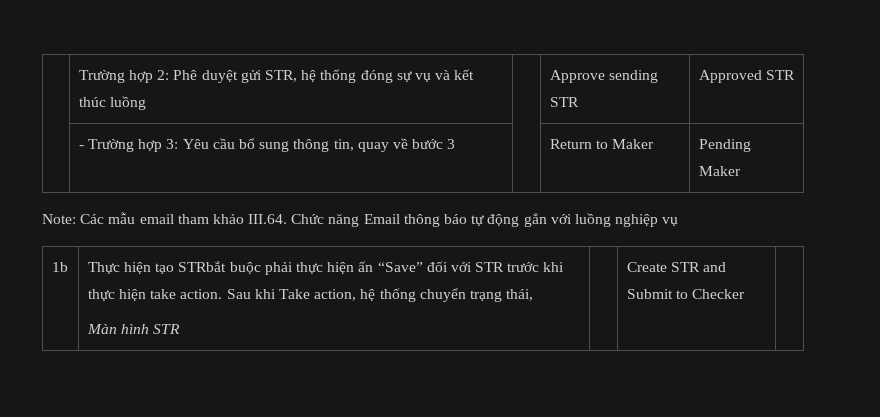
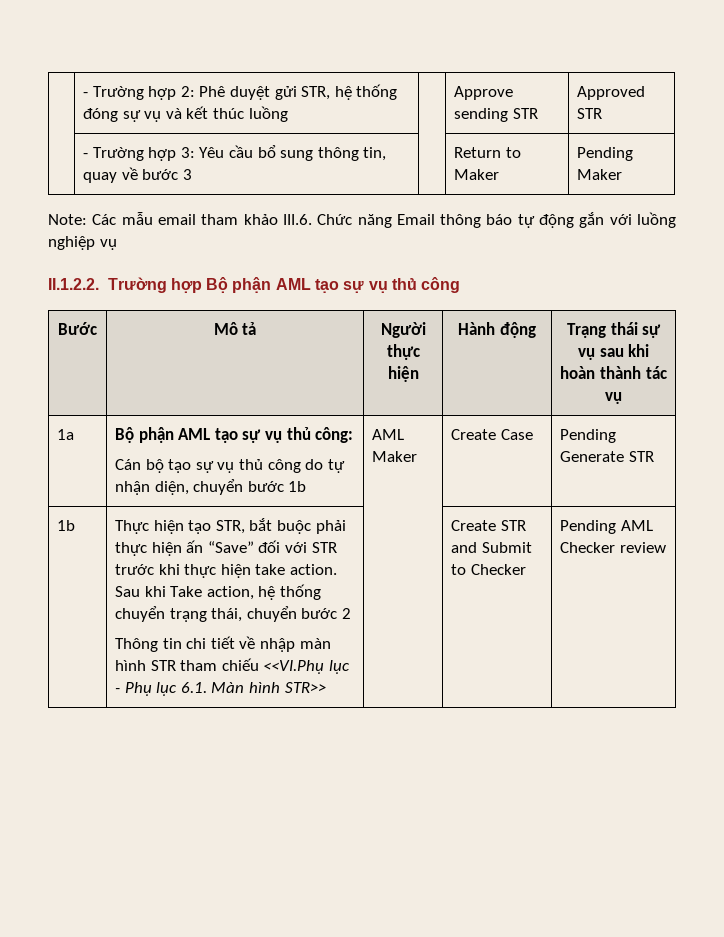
(78, 76) | -> [83,92,89,97] | -
[248,214,288,224] III.64. -> [282,214,312,225] III.6.
(679, 221) none -> [48,277,461,293] [58,322,97,335] [213,322,257,335] [380,322,426,338] [386,344,420,360] [387,366,419,382] [458,322,536,338] [566,322,662,338] [577,344,650,360] [560,366,667,379] [605,392,622,404] [57,429,75,440] [115,427,354,443] [115,459,345,473] [115,479,307,495] [372,429,405,440] [372,451,418,462] [451,429,533,440] [560,429,617,443] [560,451,654,462] // II.1.2.2. Trường hợp Bộ phận AML tạo sự vụ thủ công // Bước | Mô tả | Người thực hiện | Hành động | Trạng thái sự vụ sau khi hoàn thành tác vụ // 1a | Bộ phận AML tạo sự vụ thủ công: // Cán bộ tạo sự vụ thủ công do tự nhận diện, chuyển bước 1b | AML Maker | Create Case | Pending Generate STR
[178,261,227,272] STRbắt -> [215,518,273,534] STR, bắt
(534, 295) // -> [246,606,352,622] [115,636,331,652] [115,658,351,674] [115,682,207,696] chuyển bước 2 // Thông tin chi tiết về nhập màn hình STR tham chiếu <<VI.Phụ lục - Phụ lục 6.1.
[153,324,181,334] STR -> [284,682,326,693] STR>>
(746, 294) none -> [560,520,653,534] [560,542,666,553] Pending AML Checker review

